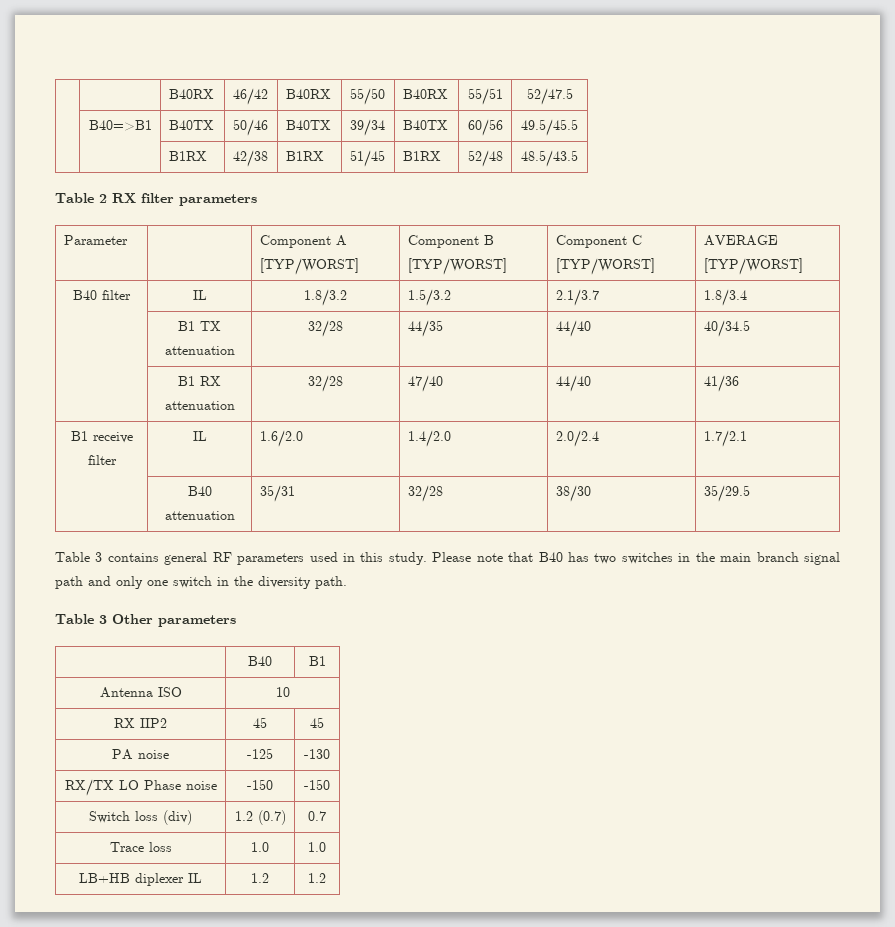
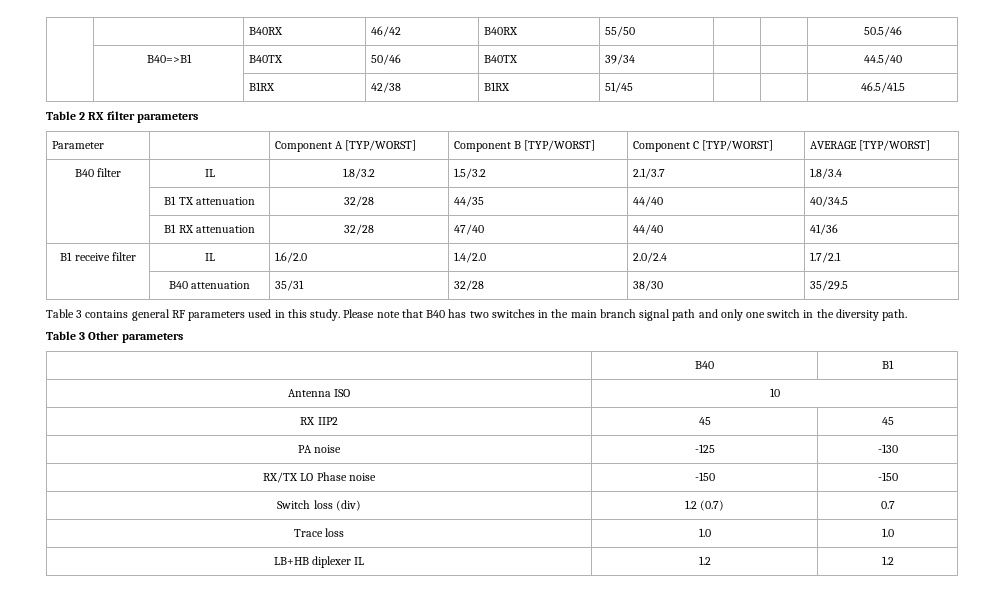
[402,89,448,99] [467,88,503,105] [526,88,573,105] B40RX | 55/51 | 52/47.5 -> [863,26,902,37] | | 50.5/46
[402,120,448,130] [467,119,503,136] [521,119,578,136] B40TX | 60/56 | 49.5/45.5 -> [863,54,902,65] | | 44.5/40
[402,151,441,161] [467,150,503,167] [521,150,578,167] B1RX | 52/48 | 48.5/43.5 -> [860,82,905,93] | | 46.5/41.5

